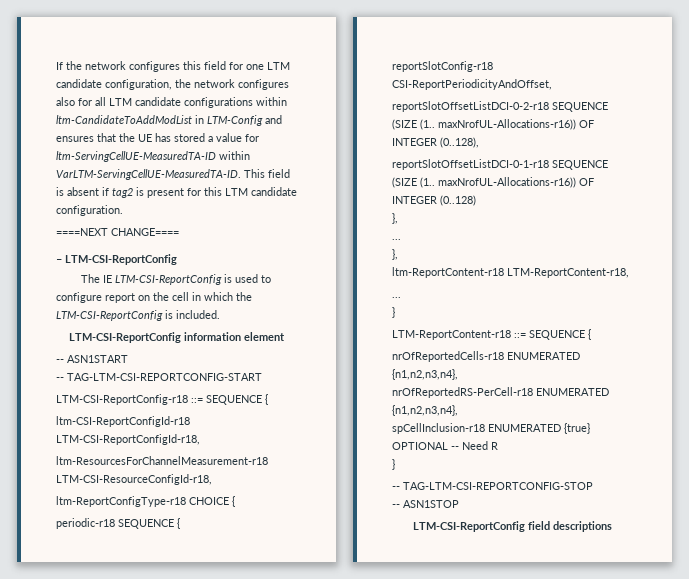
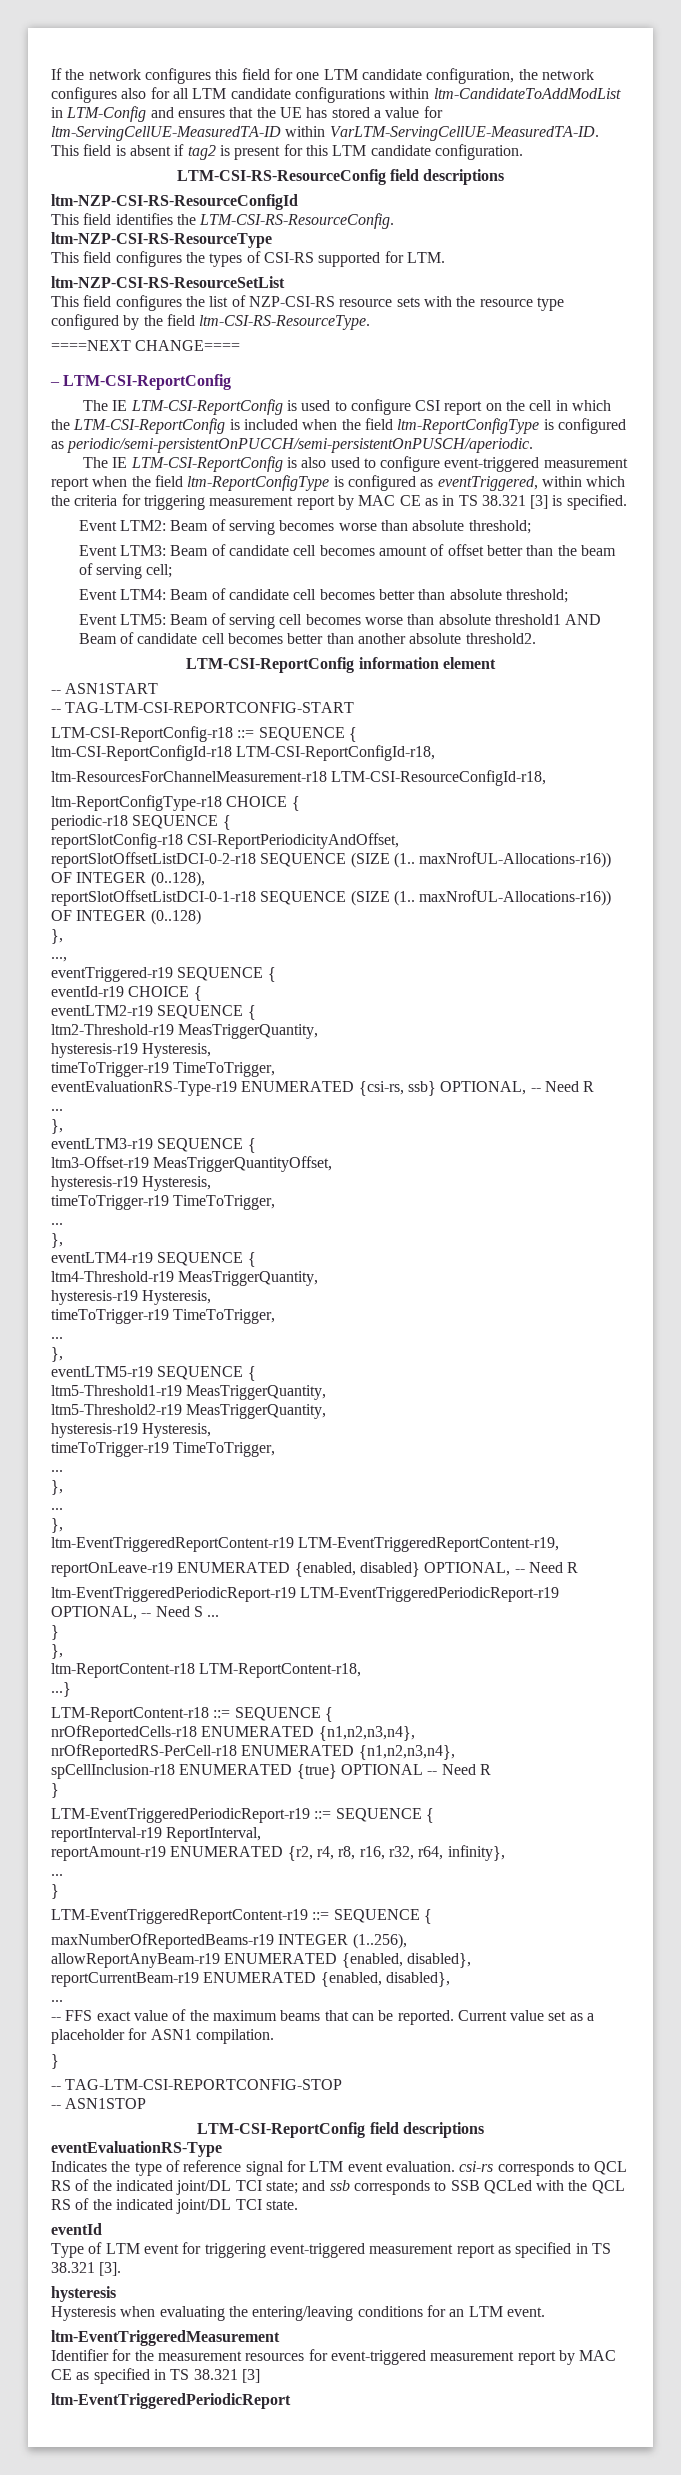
(123, 210) none -> [176,169,505,185] [51,194,298,210] [51,213,395,229] [51,232,272,248] [51,251,445,267] [51,276,285,288] [51,295,564,311] [51,314,371,330] // LTM-CSI-RS-ResourceConfig field descriptions // ltm-NZP-CSI-RS-ResourceConfigId // This field identifies the LTM-CSI-RS-ResourceConfig. // ltm-NZP-CSI-RS-ResourceType // This field configures the types of CSI-RS supported for LTM. // ltm-NZP-CSI-RS-ResourceSetList // This field configures the list of NZP-CSI-RS resource sets with the resource type configured by the field ltm-CSI-RS-ResourceType.
(102, 297) none -> [415,400,441,411] CSI
[176,310,220,319] included. -> [243,418,626,434] [51,438,534,453] [82,456,628,472] [51,475,626,491] [51,494,627,510] [78,519,531,535] [78,544,616,556] [78,563,173,579] [78,588,568,603] [78,613,602,629] [78,632,536,644] included when the field ltm-ReportConfigType is configured as periodic/semi-persistentOnPUCCH/semi-persistentOnPUSCH/aperiodic. // The IE LTM-CSI-ReportConfig is also used to configure event-triggered measurement report when the field ltm-ReportConfigType is configured as eventTriggered, within which the criteria for triggering measurement report by MAC CE as in TS 38.321 [3] is specified. // Event LTM2: Beam of serving becomes worse than absolute threshold; // Event LTM3: Beam of candidate cell becomes amount of offset better than the beam of serving cell; // Event LTM4: Beam of candidate cell becomes better than absolute threshold; // Event LTM5: Beam of serving cell becomes worse than absolute threshold1 AND Beam of candidate cell becomes better than another absolute threshold2.
[392,239,401,240] ... -> [51,957,67,962] [51,967,276,982] [51,986,202,1001] [51,1005,256,1020] [51,1024,319,1039] [51,1043,212,1058] [51,1062,276,1077] [51,1081,595,1096] [51,1109,63,1111] [51,1119,63,1134] [51,1138,256,1153] [51,1156,333,1172] [51,1176,212,1191] [51,1195,276,1210] [51,1223,63,1225] [51,1233,63,1248] [51,1252,256,1267] [51,1271,319,1286] [51,1290,212,1305] [51,1309,276,1324] [51,1337,63,1339] [51,1347,63,1362] [51,1366,256,1381] [51,1385,327,1400] [51,1404,327,1419] [51,1423,212,1438] [51,1442,276,1457] [51,1470,63,1472] [51,1480,63,1495] [51,1508,63,1510] [51,1518,63,1533] [51,1537,560,1552] [51,1562,579,1577] [51,1587,560,1602] [51,1606,220,1620] [51,1625,59,1640] ..., // eventTriggered-r19 SEQUENCE { // eventId-r19 CHOICE { // eventLTM2-r19 SEQUENCE { // ltm2-Threshold-r19 MeasTriggerQuantity, // hysteresis-r19 Hysteresis, // timeToTrigger-r19 TimeToTrigger, // eventEvaluationRS-Type-r19 ENUMERATED {csi-rs, ssb} OPTIONAL, -- Need R // ... // }, // eventLTM3-r19 SEQUENCE { // ltm3-Offset-r19 MeasTriggerQuantityOffset, // hysteresis-r19 Hysteresis, // timeToTrigger-r19 TimeToTrigger, // ... // }, // eventLTM4-r19 SEQUENCE { // ltm4-Threshold-r19 MeasTriggerQuantity, // hysteresis-r19 Hysteresis, // timeToTrigger-r19 TimeToTrigger, // ... // }, // eventLTM5-r19 SEQUENCE { // ltm5-Threshold1-r19 MeasTriggerQuantity, // ltm5-Threshold2-r19 MeasTriggerQuantity, // hysteresis-r19 Hysteresis, // timeToTrigger-r19 TimeToTrigger, // ... // }, // ... // }, // ltm-EventTriggeredReportContent-r19 LTM-EventTriggeredReportContent-r19, // reportOnLeave-r19 ENUMERATED {enabled, disabled} OPTIONAL, -- Need R // ltm-EventTriggeredPeriodicReport-r19 LTM-EventTriggeredPeriodicReport-r19 OPTIONAL, -- Need S ... // }
[392,297,401,298] [392,307,395,318] ... // } -> [51,1682,71,1697] ...}
(395, 464) none -> [51,1808,434,1823] [51,1827,262,1842] [51,1845,505,1861] [51,1874,63,1876] [51,1884,59,1899] [51,1909,432,1924] [51,1933,407,1949] [51,1953,471,1968] [51,1972,450,1987] [51,2000,63,2002] [51,2009,595,2025] [51,2028,274,2044] [51,2054,59,2069] // LTM-EventTriggeredPeriodicReport-r19 ::= SEQUENCE { // reportInterval-r19 ReportInterval, // reportAmount-r19 ENUMERATED {r2, r4, r8, r16, r32, r64, infinity}, // ... // } // LTM-EventTriggeredReportContent-r19 ::= SEQUENCE { // maxNumberOfReportedBeams-r19 INTEGER (1..256), // allowReportAnyBeam-r19 ENUMERATED {enabled, disabled}, // reportCurrentBeam-r19 ENUMERATED {enabled, disabled}, // ... // -- FFS exact value of the maximum beams that can be reported. Current value set as a placeholder for ASN1 compilation. // }
(612, 526) none -> [51,2141,222,2157] [51,2160,628,2176] [51,2179,625,2195] [51,2198,298,2214] [51,2223,102,2235] [51,2242,611,2258] [51,2262,122,2276] [51,2286,116,2302] [51,2305,545,2321] [51,2330,280,2346] [51,2349,617,2365] [51,2368,260,2384] [51,2393,291,2409] // eventEvaluationRS-Type // Indicates the type of reference signal for LTM event evaluation. csi-rs corresponds to QCL RS of the indicated joint/DL TCI state; and ssb corresponds to SSB QCLed with the QCL RS of the indicated joint/DL TCI state. // eventId // Type of LTM event for triggering event-triggered measurement report as specified in TS 38.321 [3]. // hysteresis // Hysteresis when evaluating the entering/leaving conditions for an LTM event. // ltm-EventTriggeredMeasurement // Identifier for the measurement resources for event-triggered measurement report by MAC CE as specified in TS 38.321 [3] // ltm-EventTriggeredPeriodicReport

